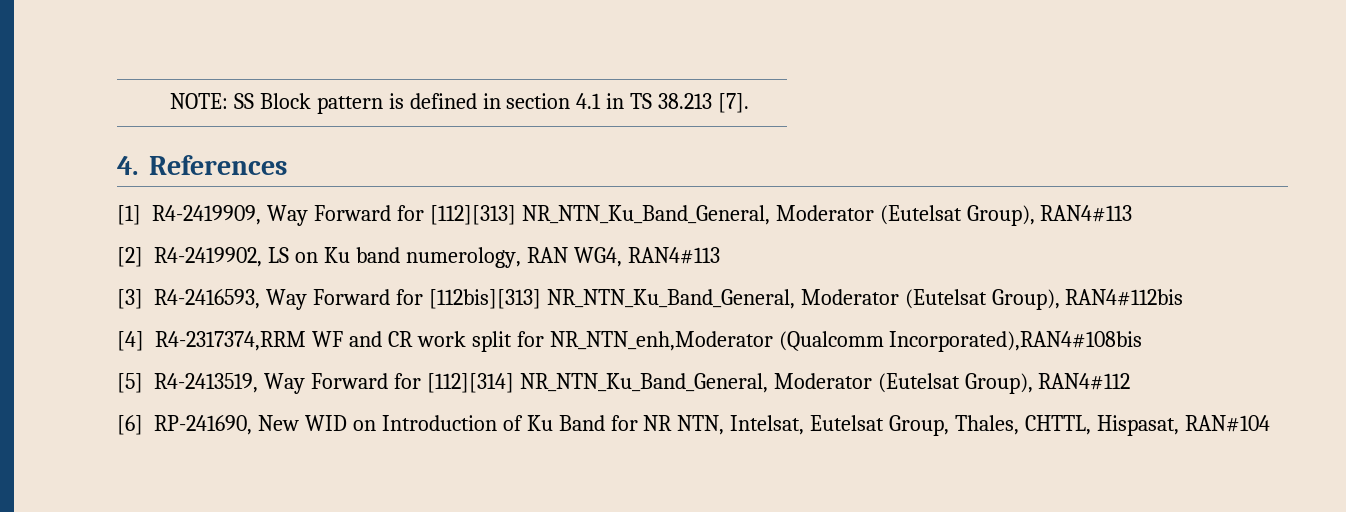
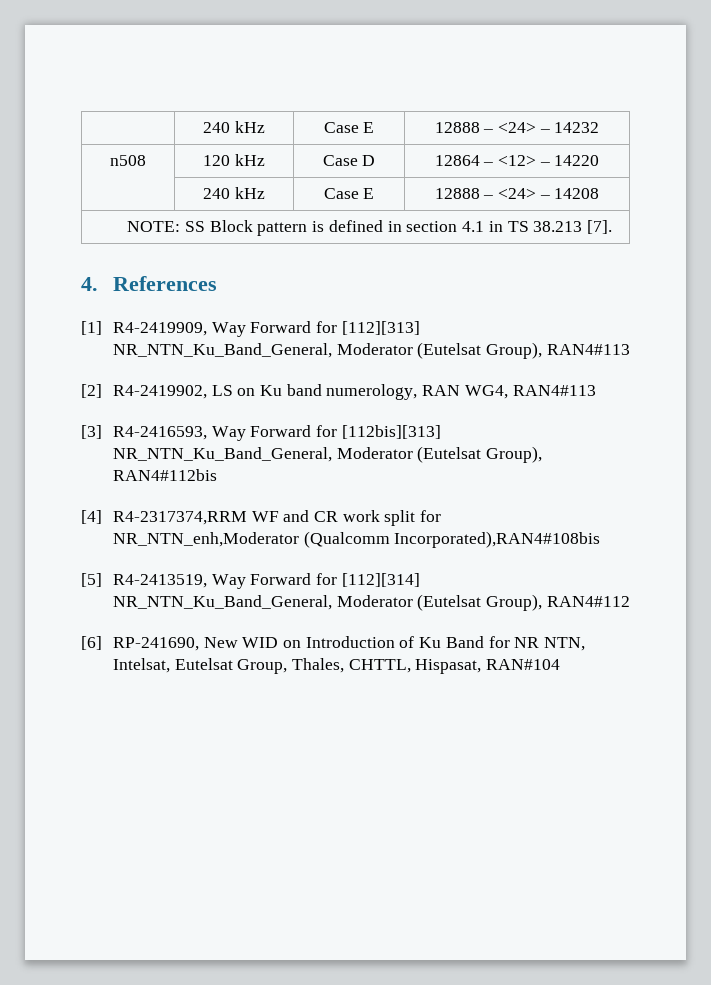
(169, 101) none -> [203,121,265,133] [323,122,375,133] [434,122,600,133] [110,155,146,166] [203,154,265,166] [322,155,376,166] [434,155,600,166] [203,187,265,199] [323,188,375,199] [434,188,600,199] | 240 kHz | Case E | 12888 – <24> – 14232 // n508 | 120 kHz | Case D | 12864 – <12> – 14220 // | 240 kHz | Case E | 12888 – <24> – 14208 //

